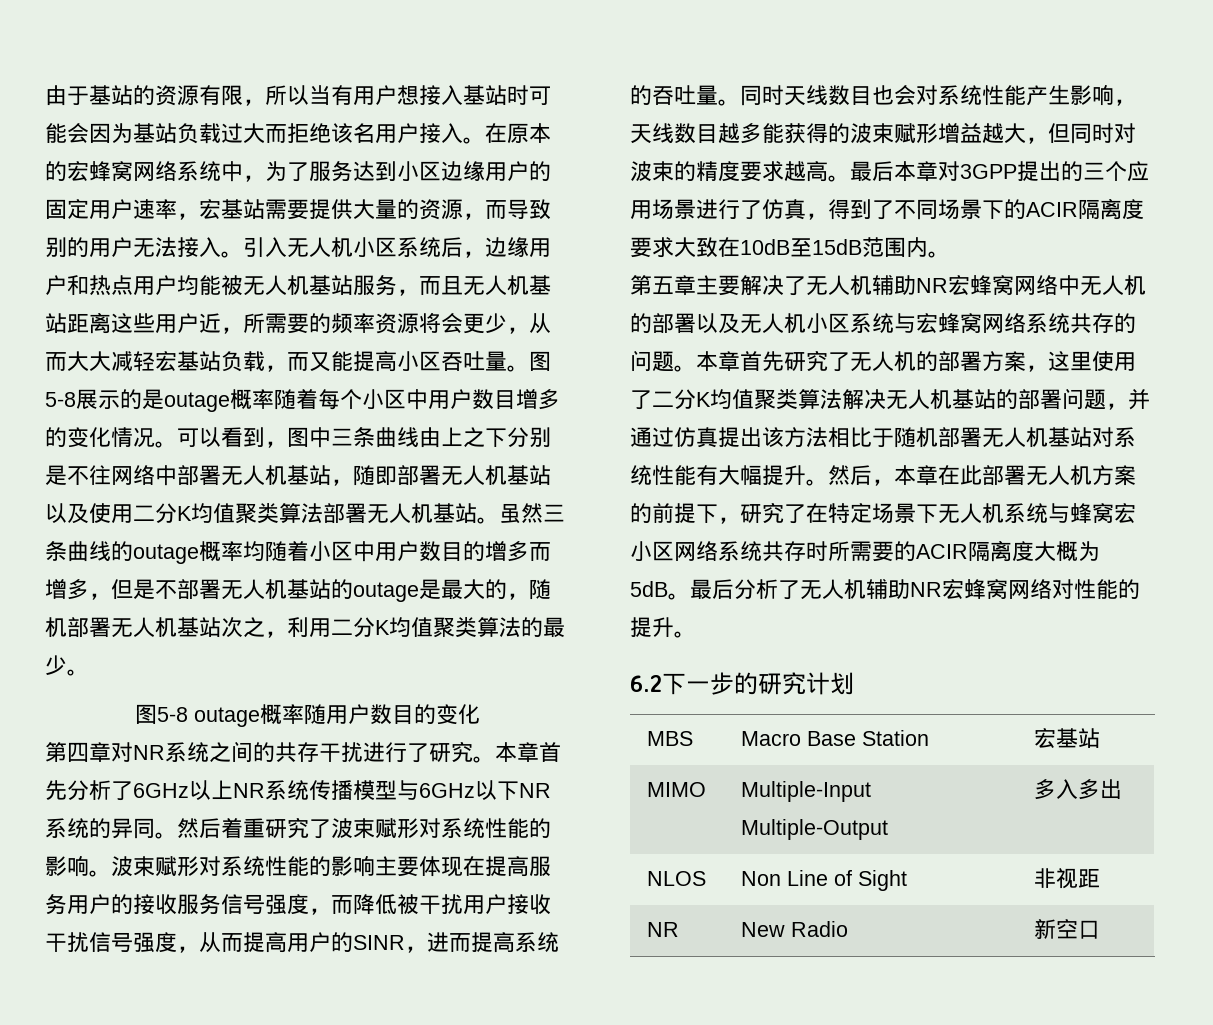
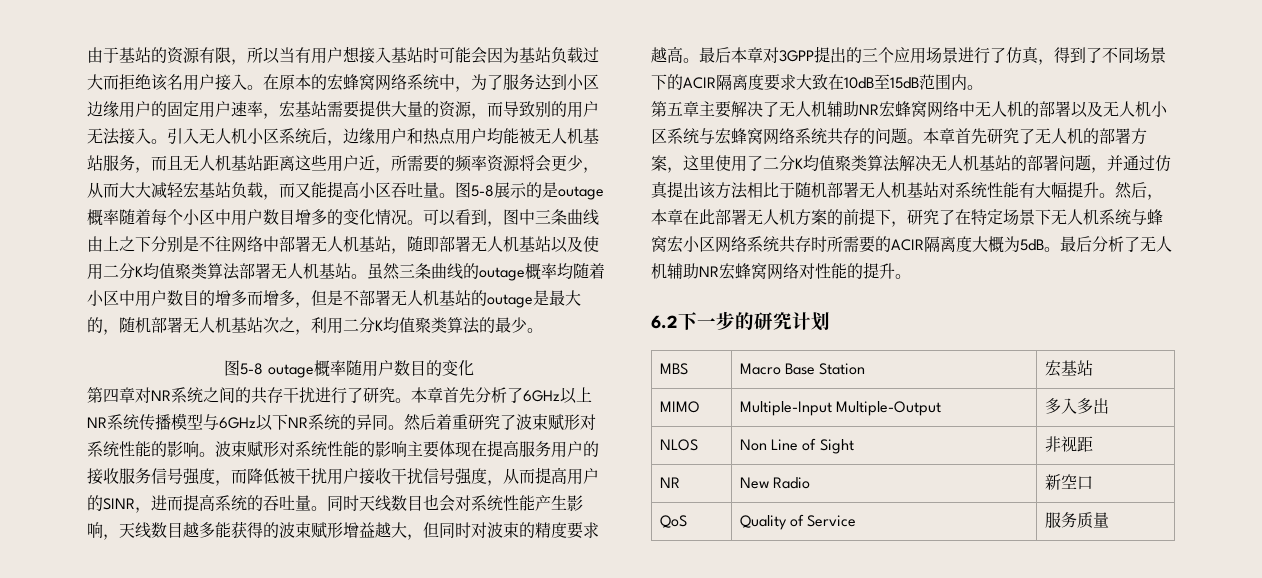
(1101, 929) none -> [659,515,687,528] [739,514,857,530] [1044,512,1109,529] // QoS | Quality of Service | 服务质量

